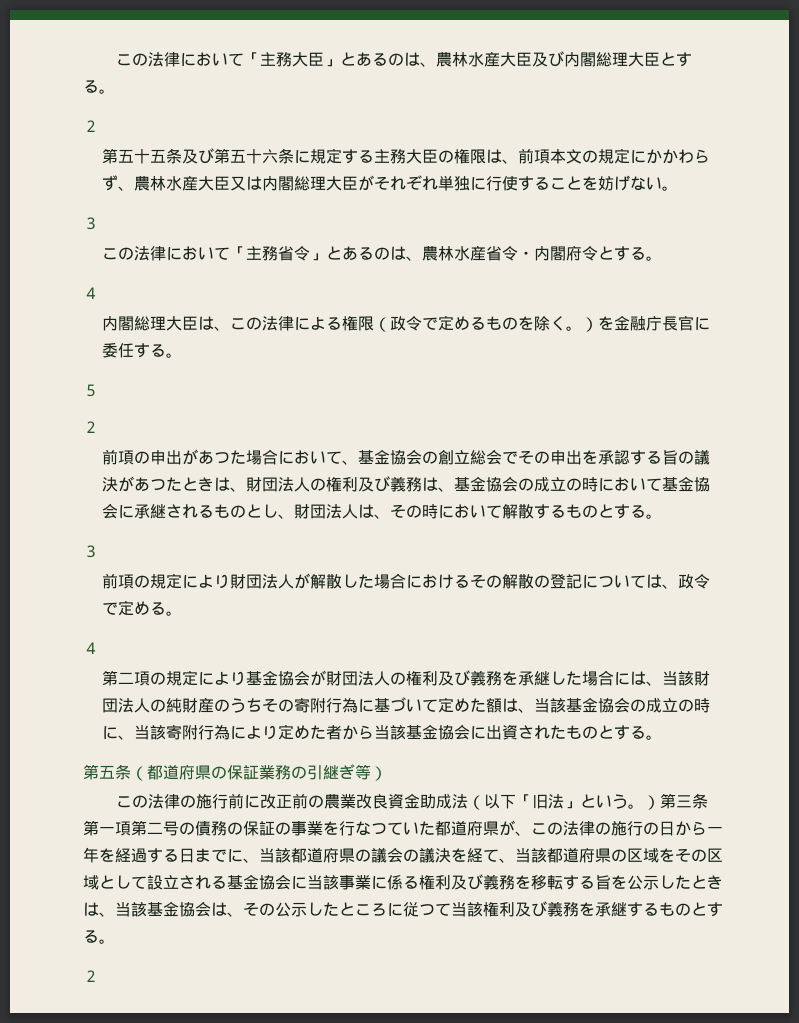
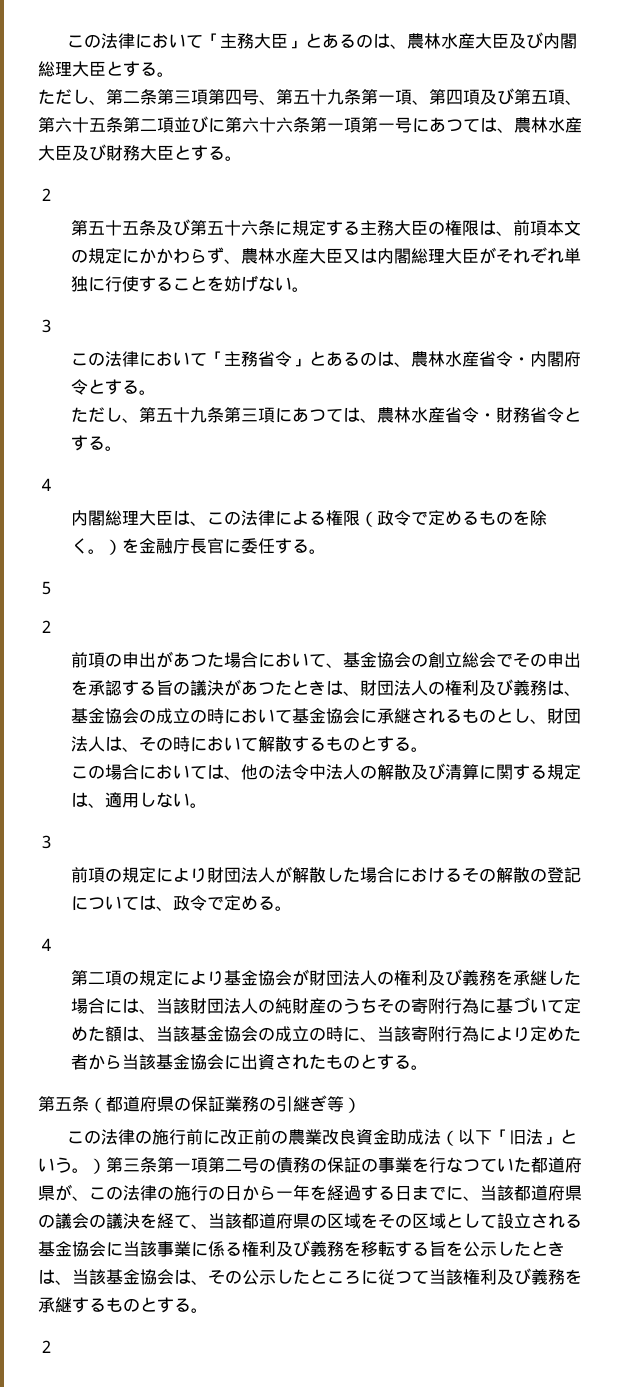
(115, 91) none -> [38,88,582,105] [38,116,582,133] [38,144,242,161] // ただし、第二条第三項第四号、第五十九条第一項、第四項及び第五項、第六十五条第二項並びに第六十六条第一項第一号にあつては、農林水産大臣及び財務大臣とする。
(663, 258) none -> [71,407,582,423] [71,435,123,451] // ただし、第五十九条第三項にあつては、農林水産省令・財務省令とする。
(663, 516) none -> [71,763,582,780] [71,792,208,808] // この場合においては、他の法令中法人の解散及び清算に関する規定は、適用しない。

